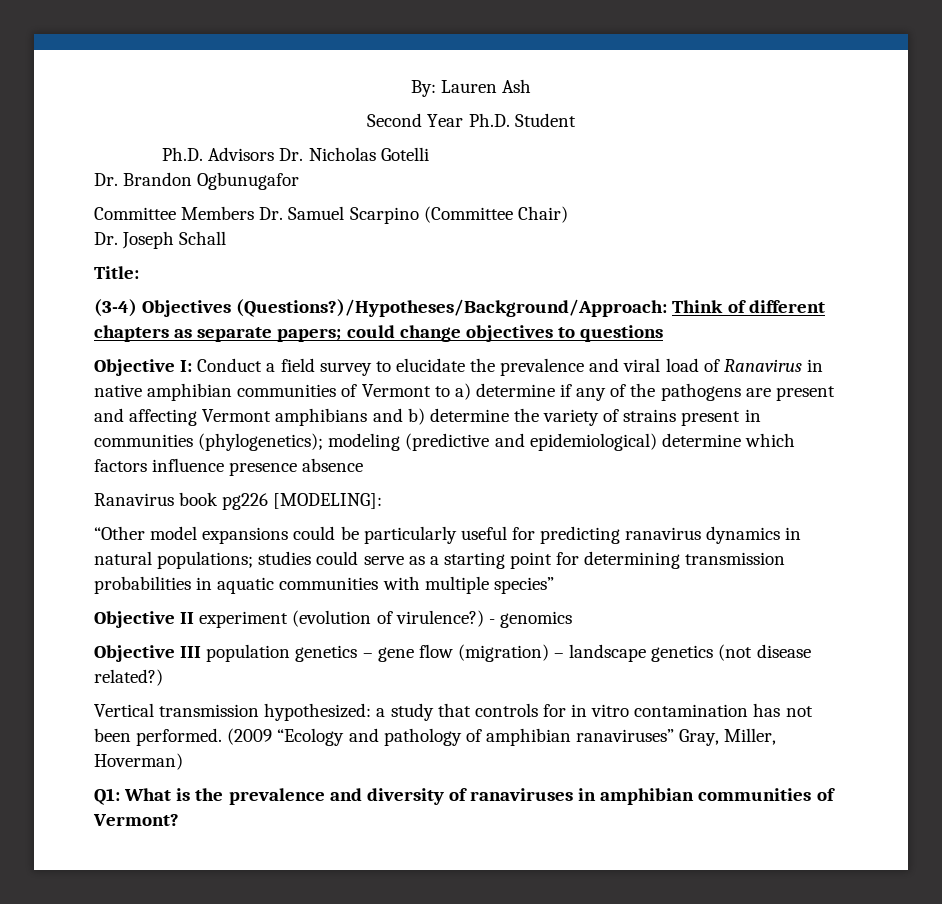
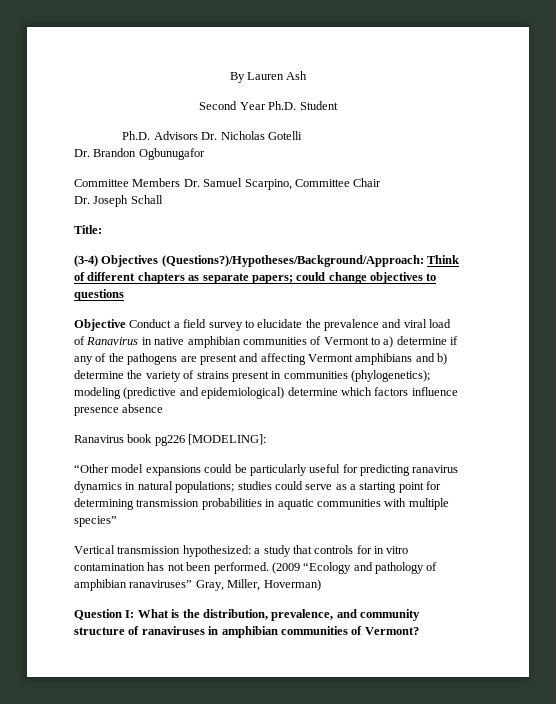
[410,80,436,97] By: -> [229,72,245,83] By
[349,206,568,224] Scarpino (Committee Chair) -> [244,178,382,190] Scarpino, Committee Chair
[180,360,193,372] I: -> (126, 325) none
[94,610,572,628] [94,644,811,662] [94,669,163,686] // Objective II experiment (evolution of virulence?) - genomics // Objective III population genetics – gene flow (migration) – landscape genetics (not disease related?) -> (117, 521) none
[94,788,120,805] Q1: -> [74,609,135,620] Question I:
[228,788,444,805] prevalence and diversity -> [202,609,420,621] [74,627,125,635] distribution, prevalence, and community structure

